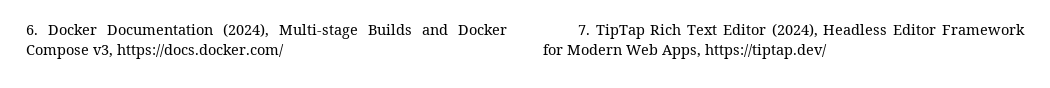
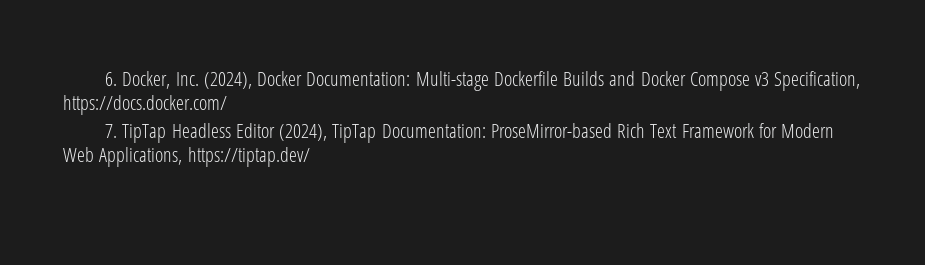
[48,23,358,39] Docker Documentation (2024), Multi-stage -> [122,71,558,91] Docker, Inc. (2024), Docker Documentation: Multi-stage Dockerfile
[93,45,113,58] v3, -> [755,71,861,91] v3 Specification,
[650,23,937,38] Rich Text Editor (2024), Headless Editor -> [171,123,678,143] Headless Editor (2024), TipTap Documentation: ProseMirror-based Rich Text
[662,45,701,59] Apps, -> [99,147,183,167] Applications,

